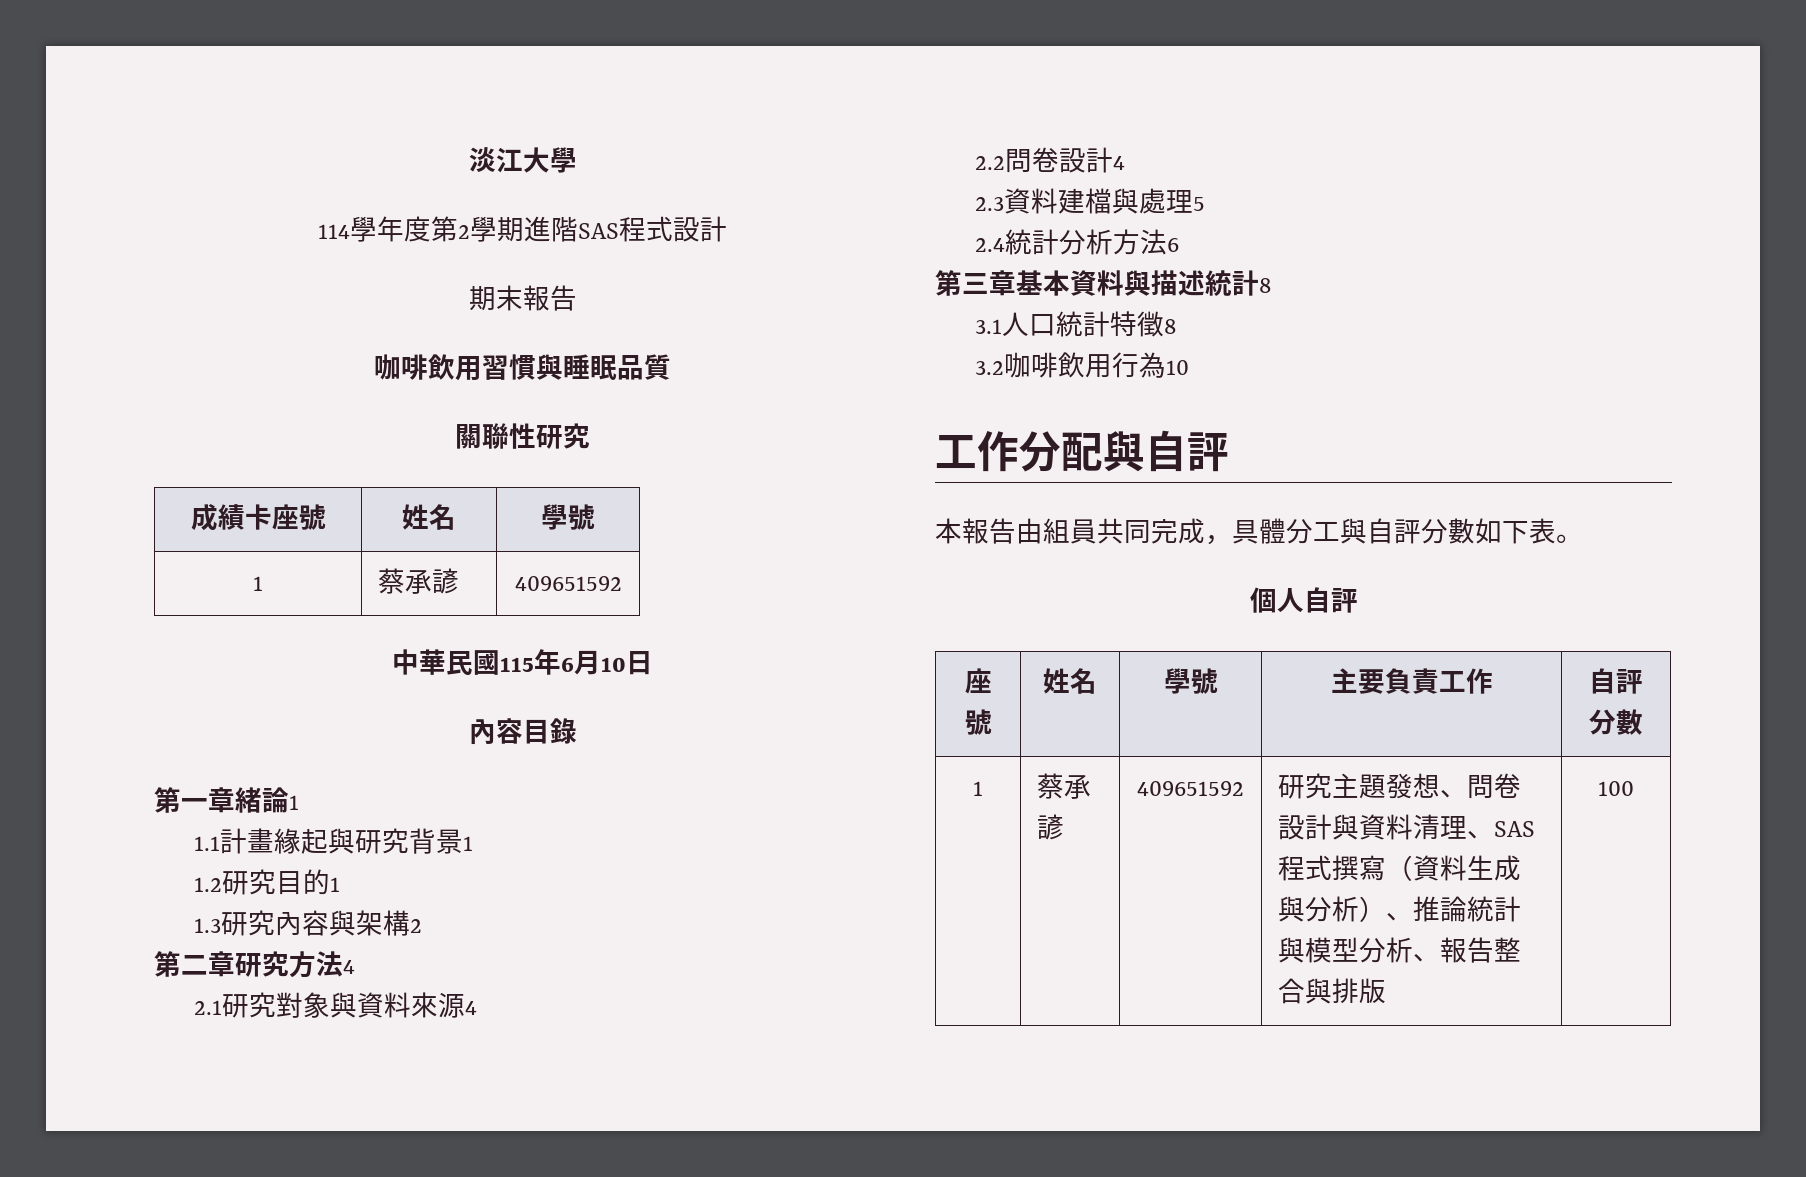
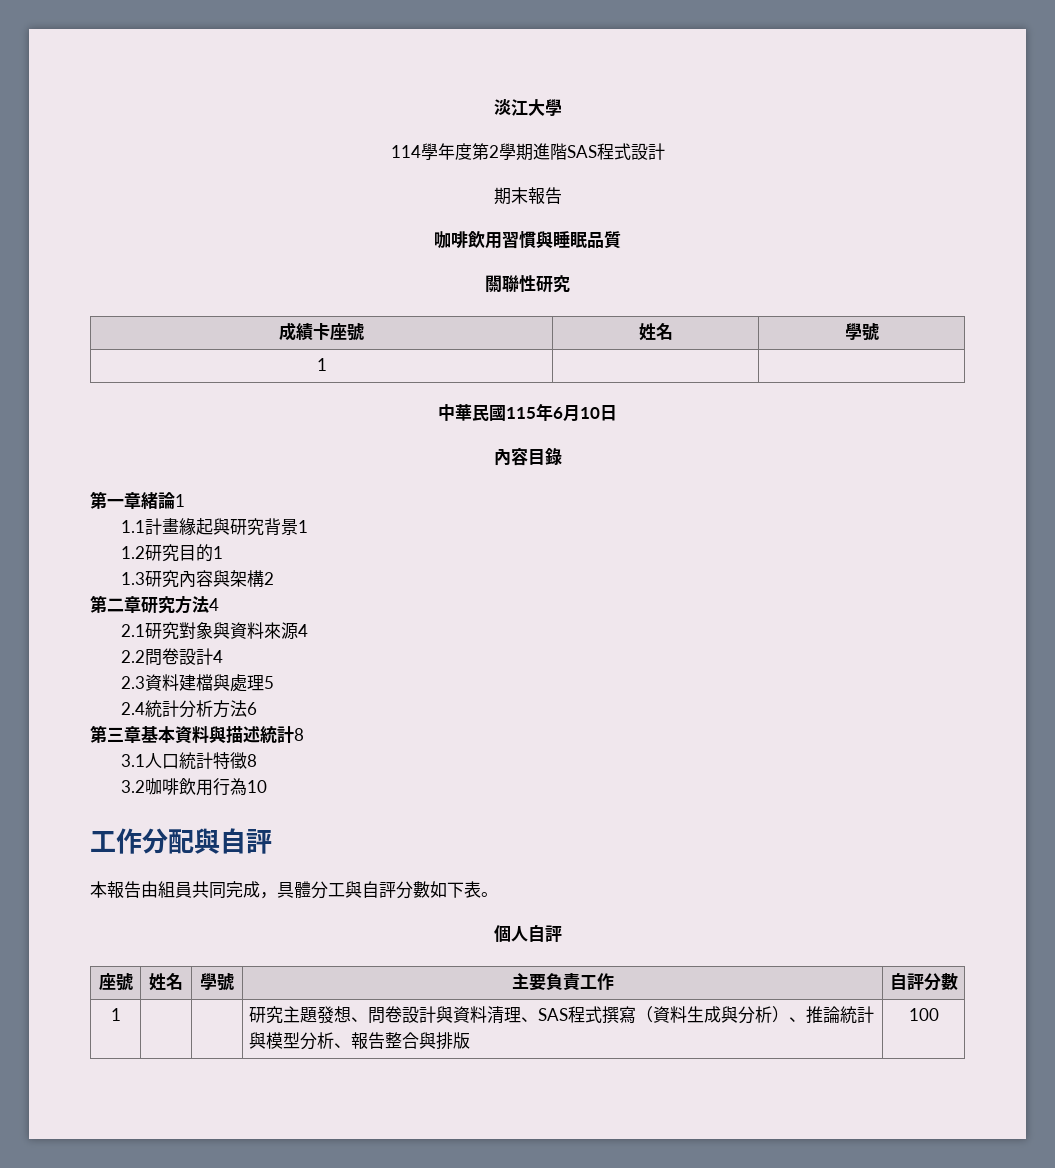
[378,568,460,594] [514,576,622,591] 蔡承諺 | 409651592 -> (327, 364) |
[1037,773,1092,799] [1037,814,1065,840] [1137,781,1244,796] 蔡承諺 | 409651592 -> (121, 1014) |

